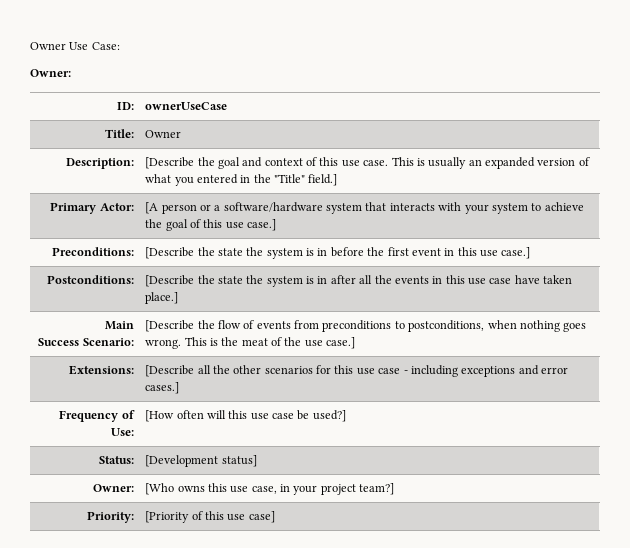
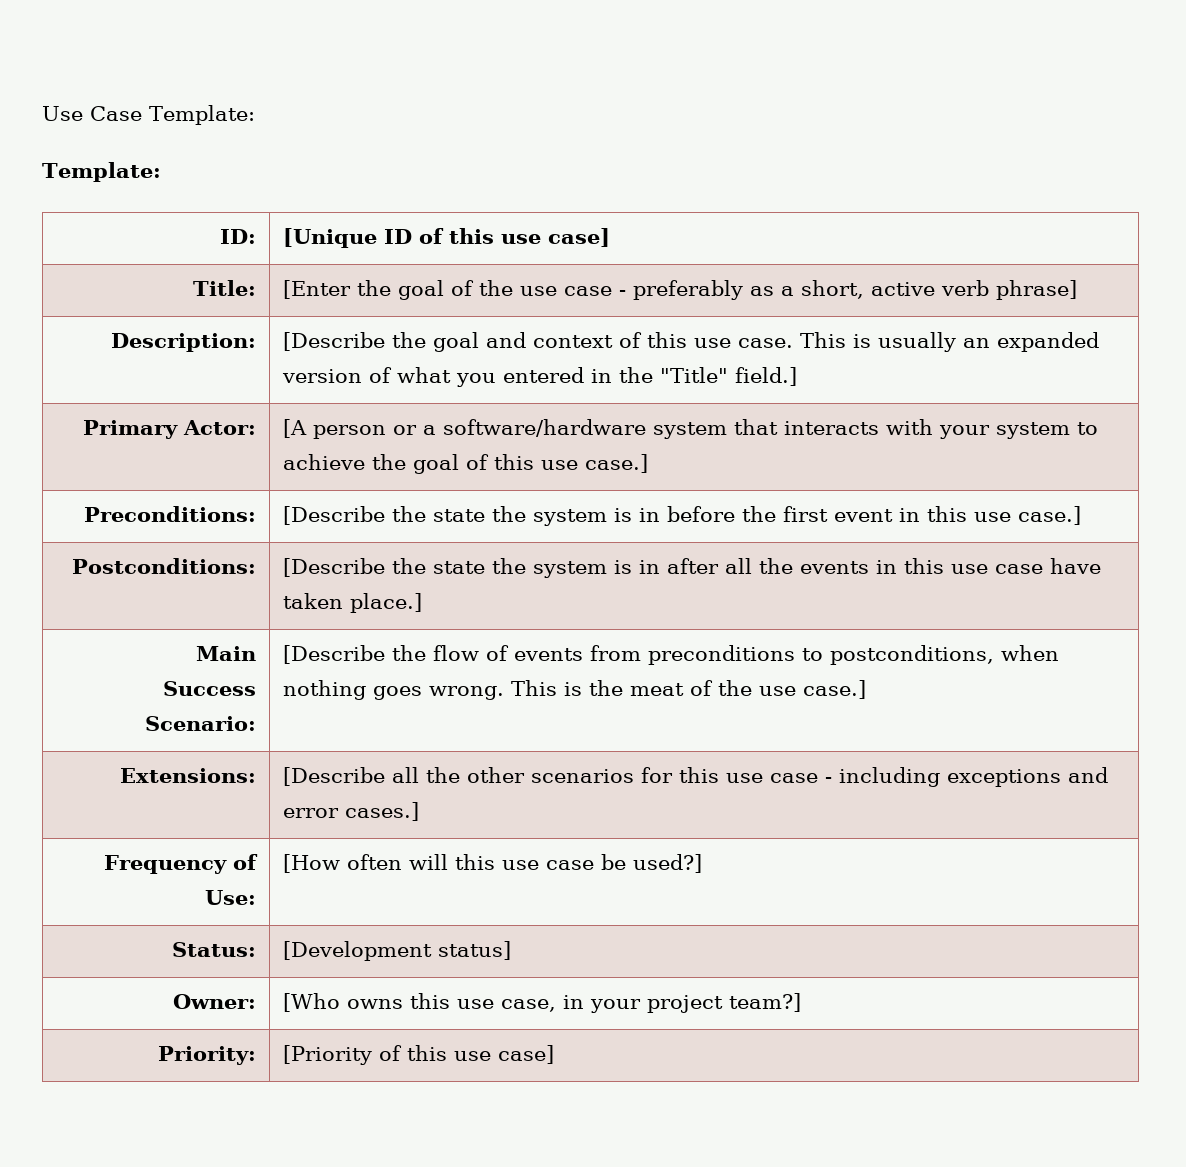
[30,42,120,50] [30,69,71,77] [116,102,134,110] [145,102,228,110] [104,129,134,138] [145,130,182,138] Owner Use Case: // Owner: // ID: | ownerUseCase // Title: | Owner -> [42,105,255,125] [42,162,161,182] [220,229,257,244] [282,228,610,248] [193,280,257,296] [282,280,1077,300] Use Case Template: // Template: // ID: | [Unique ID of this use case] // Title: | [Enter the goal of the use case - preferably as a short, active verb phrase]

